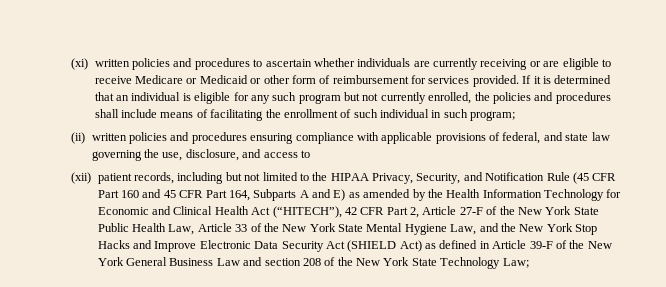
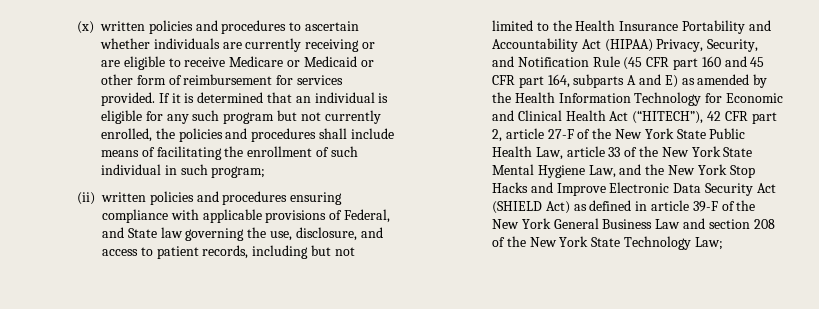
[71,58,89,70] (xi) -> [77,21,95,34] (x)
[502,132,589,144] federal, and state -> [344,209,391,223] [102,227,157,238] Federal, and State
[71,172,92,184] // (xii) -> (153, 251) none
[330,173,369,181] HIPAA -> [575,20,771,34] [492,38,653,52] Health Insurance Portability and Accountability Act (HIPAA)
[97,190,119,198] Part -> [673,58,699,70] part
[205,189,297,201] Part 164, Subparts -> [518,74,625,88] part 164, subparts
[386,206,457,218] Part 2, Article -> [751,112,777,124] [492,128,544,142] part 2, article
[197,223,232,232] Article -> [566,146,605,157] article
[492,240,527,249] Article -> [651,200,690,211] article

